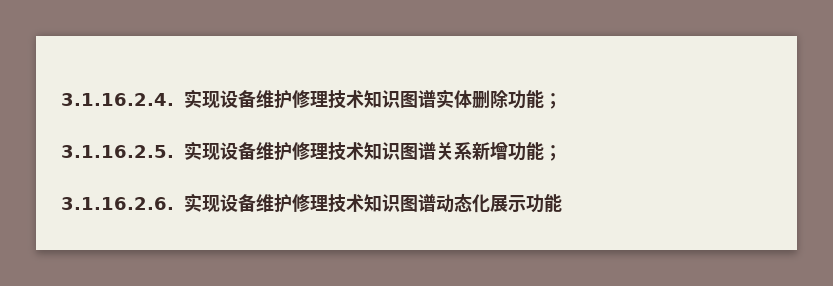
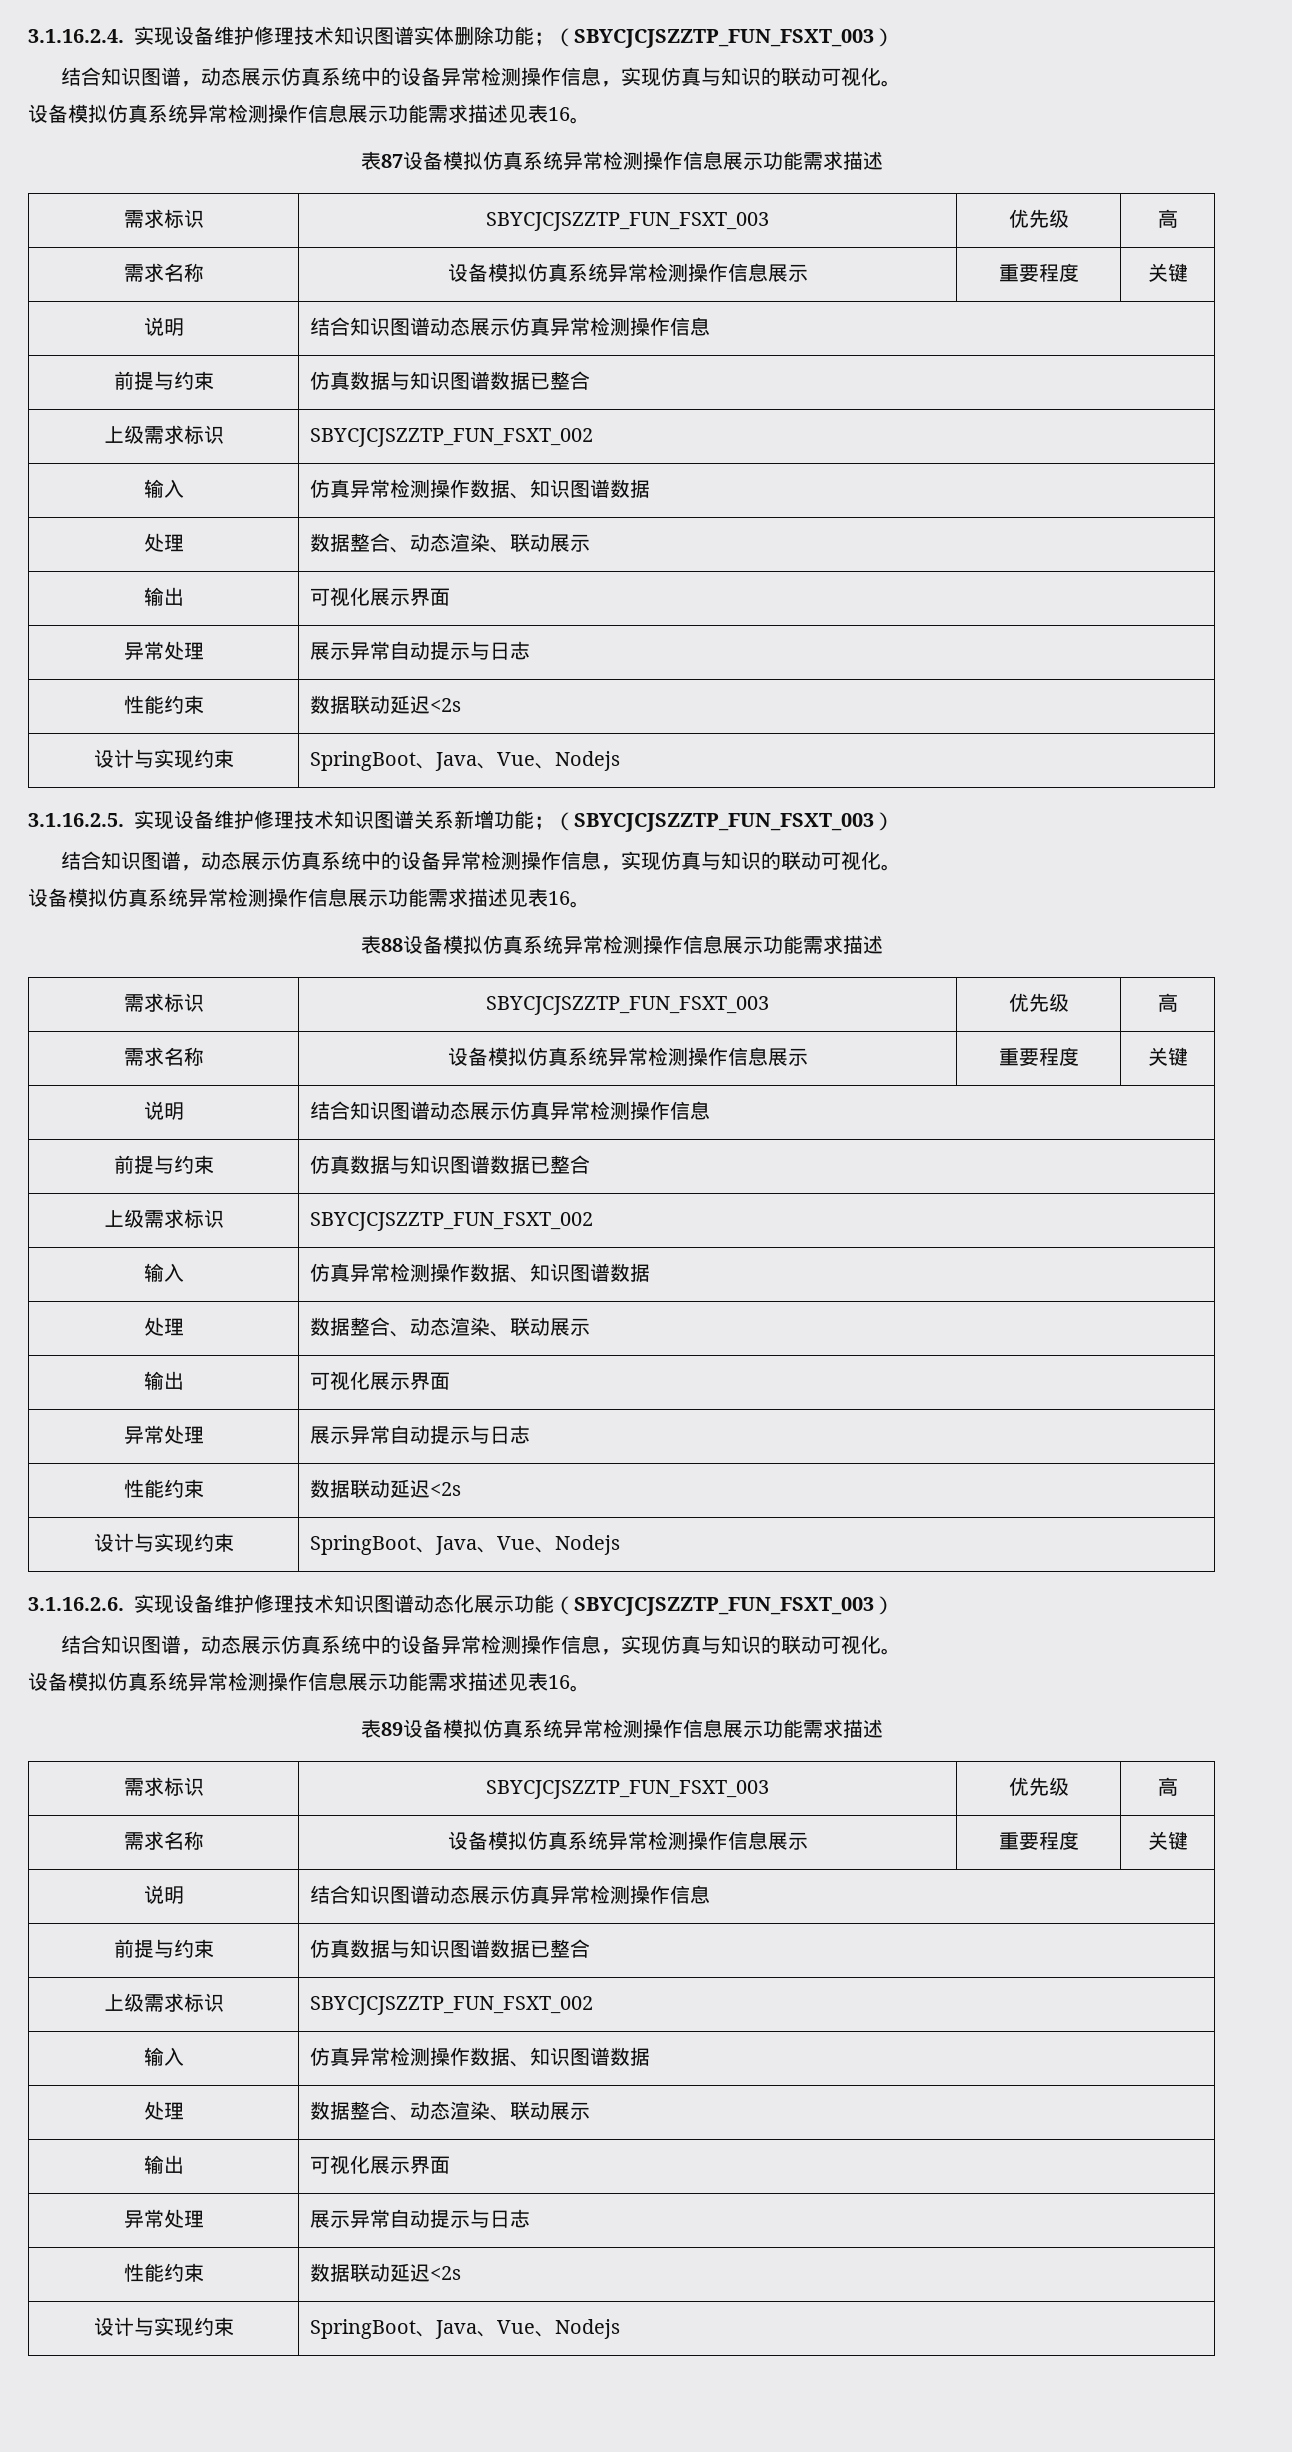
(562, 101) none -> [554,28,894,48] [61,67,902,87] [28,104,590,124] [360,151,883,170] [123,209,204,228] [486,212,769,231] [1008,209,1069,228] [1157,209,1178,228] [123,263,204,282] [447,263,808,282] [998,263,1079,282] [1147,263,1188,282] [143,317,184,336] [309,317,710,336] [113,371,214,390] [309,371,590,390] [103,425,224,444] [309,428,593,447] [143,479,184,498] [309,479,650,499] [143,533,184,552] [309,533,590,553] [143,587,184,606] [309,587,450,607] [123,641,204,660] [309,641,530,660] [123,695,204,714] [309,695,461,714] [93,749,234,769] [309,751,620,771] （SBYCJCJSZZTP_FUN_FSXT_003） // 结合知识图谱，动态展示仿真系统中的设备异常检测操作信息，实现仿真与知识的联动可视化。 // 设备模拟仿真系统异常检测操作信息展示功能需求描述见表16。 // 表87设备模拟仿真系统异常检测操作信息展示功能需求描述 // 需求标识 | SBYCJCJSZZTP_FUN_FSXT_003 | 优先级 | 高 // 需求名称 | 设备模拟仿真系统异常检测操作信息展示 | 重要程度 | 关键 // 说明 | 结合知识图谱动态展示仿真异常检测操作信息 // 前提与约束 | 仿真数据与知识图谱数据已整合 // 上级需求标识 | SBYCJCJSZZTP_FUN_FSXT_002 // 输入 | 仿真异常检测操作数据、知识图谱数据 // 处理 | 数据整合、动态渲染、联动展示 // 输出 | 可视化展示界面 // 异常处理 | 展示异常自动提示与日志 // 性能约束 | 数据联动延迟<2s // 设计与实现约束 | SpringBoot、Java、Vue、Nodejs
(562, 153) none -> [554,812,894,832] [61,851,902,871] [28,888,590,908] [360,935,883,954] [123,993,204,1012] [486,996,769,1015] [1008,993,1069,1012] [1157,993,1178,1012] [123,1047,204,1066] [447,1047,808,1066] [998,1047,1079,1066] [1147,1047,1188,1066] [143,1101,184,1120] [309,1101,710,1120] [113,1155,214,1174] [309,1155,590,1174] [103,1209,224,1228] [309,1212,593,1231] [143,1263,184,1282] [309,1263,650,1283] [143,1317,184,1336] [309,1317,590,1337] [143,1371,184,1390] [309,1371,450,1391] [123,1425,204,1444] [309,1425,530,1444] [123,1479,204,1498] [309,1479,461,1498] [93,1533,234,1553] [309,1535,620,1555] （SBYCJCJSZZTP_FUN_FSXT_003） // 结合知识图谱，动态展示仿真系统中的设备异常检测操作信息，实现仿真与知识的联动可视化。 // 设备模拟仿真系统异常检测操作信息展示功能需求描述见表16。 // 表88设备模拟仿真系统异常检测操作信息展示功能需求描述 // 需求标识 | SBYCJCJSZZTP_FUN_FSXT_003 | 优先级 | 高 // 需求名称 | 设备模拟仿真系统异常检测操作信息展示 | 重要程度 | 关键 // 说明 | 结合知识图谱动态展示仿真异常检测操作信息 // 前提与约束 | 仿真数据与知识图谱数据已整合 // 上级需求标识 | SBYCJCJSZZTP_FUN_FSXT_002 // 输入 | 仿真异常检测操作数据、知识图谱数据 // 处理 | 数据整合、动态渲染、联动展示 // 输出 | 可视化展示界面 // 异常处理 | 展示异常自动提示与日志 // 性能约束 | 数据联动延迟<2s // 设计与实现约束 | SpringBoot、Java、Vue、Nodejs
(562, 203) none -> [554,1596,894,1616] [61,1635,902,1655] [28,1672,590,1692] [360,1719,883,1738] [123,1777,204,1796] [486,1780,769,1799] [1008,1777,1069,1796] [1157,1777,1178,1796] [123,1831,204,1850] [447,1831,808,1850] [998,1831,1079,1850] [1147,1831,1188,1850] [143,1885,184,1904] [309,1885,710,1904] [113,1939,214,1958] [309,1939,590,1958] [103,1993,224,2012] [309,1996,593,2015] [143,2047,184,2066] [309,2047,650,2067] [143,2101,184,2120] [309,2101,590,2121] [143,2155,184,2174] [309,2155,450,2175] [123,2209,204,2228] [309,2209,530,2228] [123,2263,204,2282] [309,2263,461,2282] [93,2317,234,2337] [309,2319,620,2339] （SBYCJCJSZZTP_FUN_FSXT_003） // 结合知识图谱，动态展示仿真系统中的设备异常检测操作信息，实现仿真与知识的联动可视化。 // 设备模拟仿真系统异常检测操作信息展示功能需求描述见表16。 // 表89设备模拟仿真系统异常检测操作信息展示功能需求描述 // 需求标识 | SBYCJCJSZZTP_FUN_FSXT_003 | 优先级 | 高 // 需求名称 | 设备模拟仿真系统异常检测操作信息展示 | 重要程度 | 关键 // 说明 | 结合知识图谱动态展示仿真异常检测操作信息 // 前提与约束 | 仿真数据与知识图谱数据已整合 // 上级需求标识 | SBYCJCJSZZTP_FUN_FSXT_002 // 输入 | 仿真异常检测操作数据、知识图谱数据 // 处理 | 数据整合、动态渲染、联动展示 // 输出 | 可视化展示界面 // 异常处理 | 展示异常自动提示与日志 // 性能约束 | 数据联动延迟<2s // 设计与实现约束 | SpringBoot、Java、Vue、Nodejs

